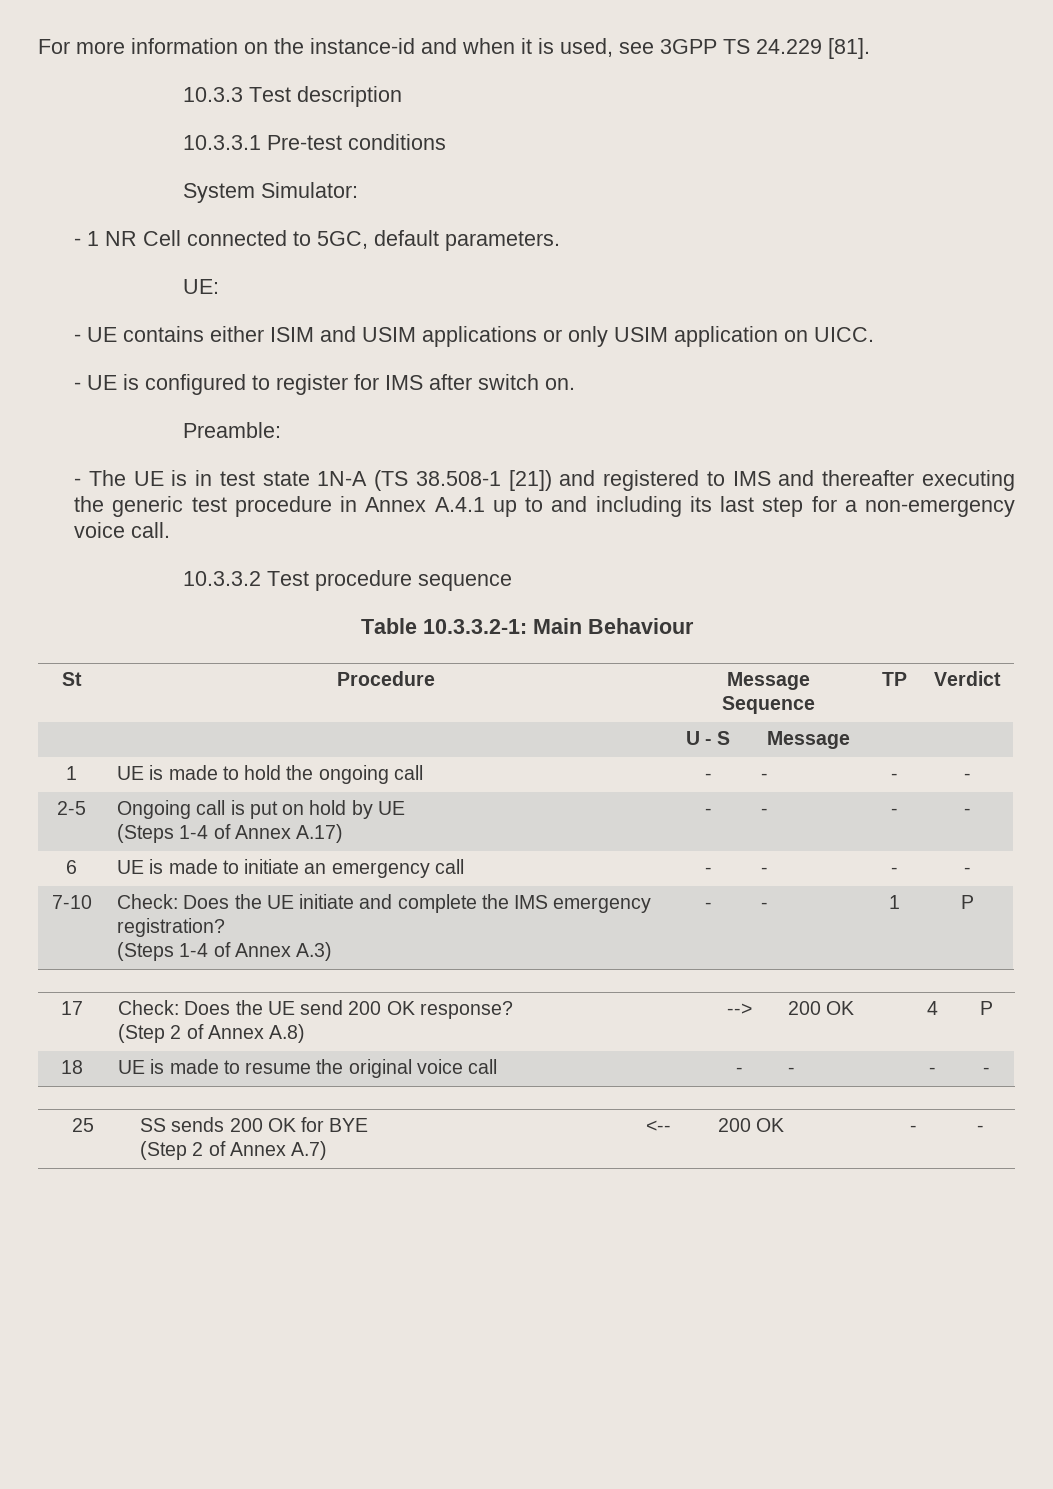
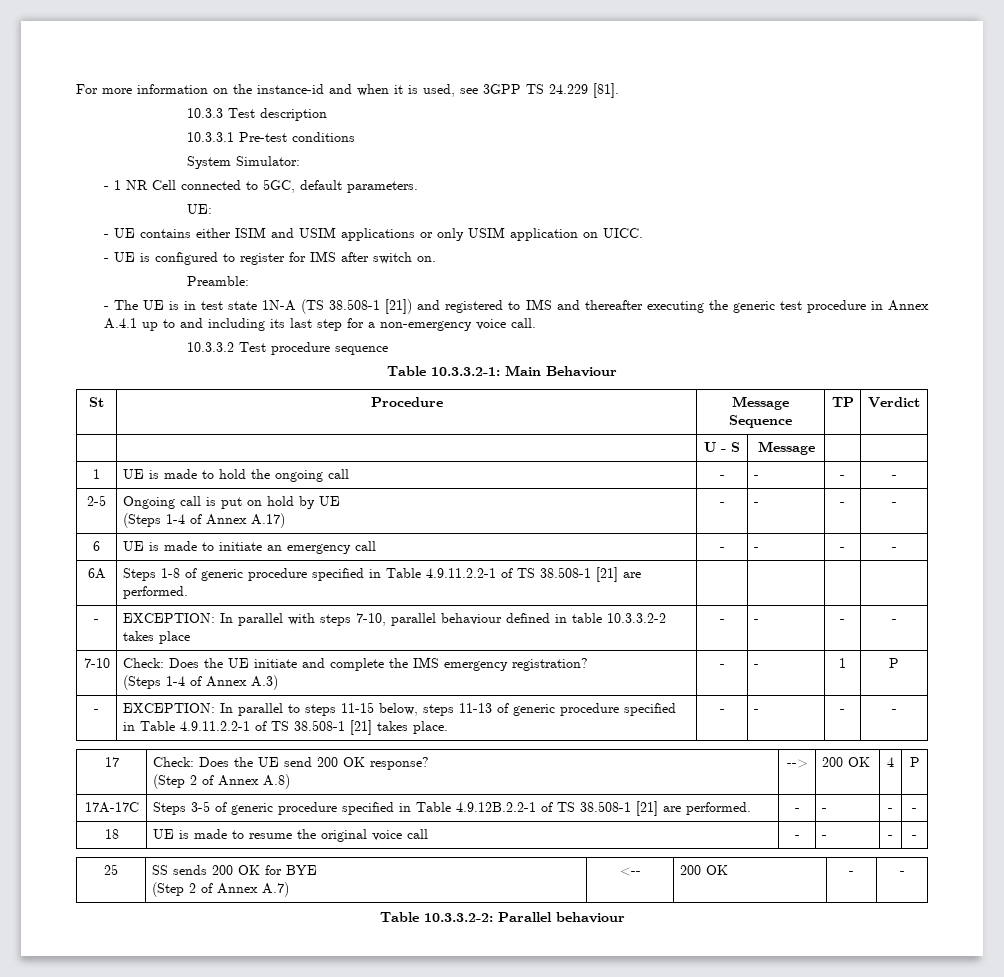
(971, 870) none -> [87,568,106,579] [122,567,641,582] [122,586,188,599] [94,619,99,623] [122,613,666,626] [122,631,190,644] [719,619,725,623] [753,619,759,623] [840,619,845,623] [891,619,897,623] // 6A | Steps 1-8 of generic procedure specified in Table 4.9.11.2.2-1 of TS 38.508-1 [21] are performed. | | | | // - | EXCEPTION: In parallel with steps 7-10, parallel behaviour defined in table 10.3.3.2-2 takes place | - | - | - | -
(974, 902) none -> [94,709,99,713] [122,702,676,716] [122,720,448,735] [719,709,725,713] [753,709,759,713] [840,709,845,713] [891,709,897,713] // - | EXCEPTION: In parallel to steps 11-15 below, steps 11-13 of generic procedure specified in Table 4.9.11.2.2-1 of TS 38.508-1 [21] takes place. | - | - | - | -
(993, 1008) none -> [84,802,139,813] [152,801,751,816] [794,808,800,812] [821,808,827,812] [888,808,893,812] [912,808,917,812] // 17A-17C | Steps 3-5 of generic procedure specified in Table 4.9.12B.2.2-1 of TS 38.508-1 [21] are performed. | - | - | - | -
(984, 1128) none -> [379,912,625,923] // Table 10.3.3.2-2: Parallel behaviour

